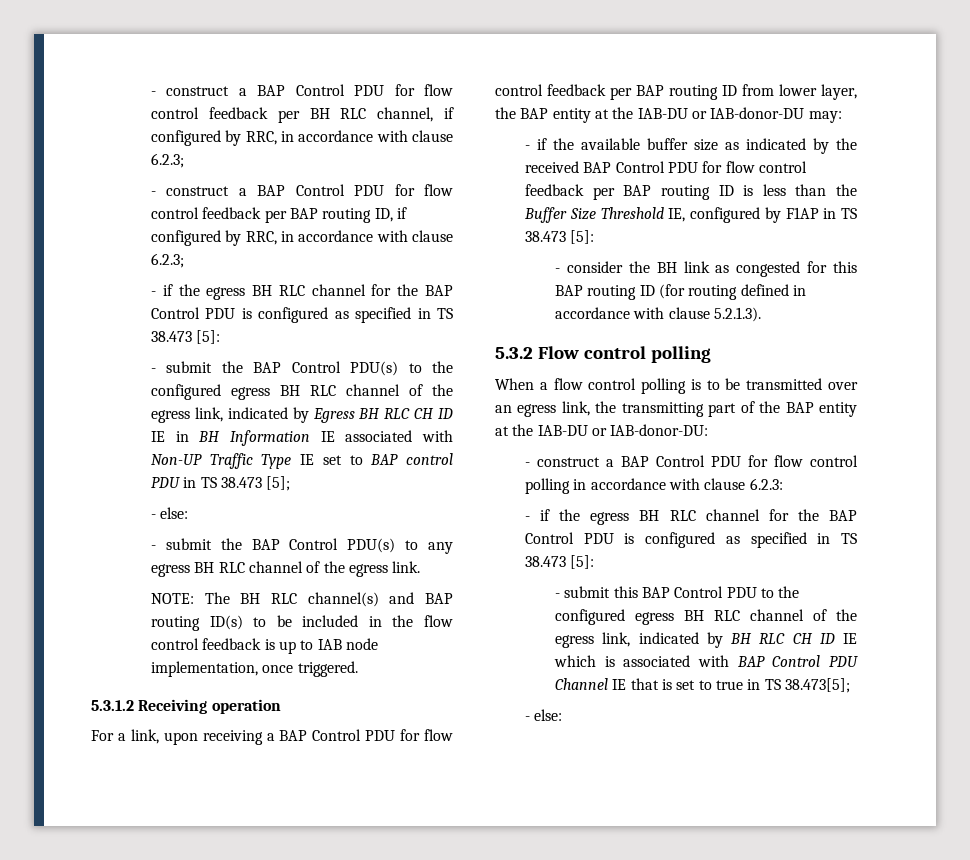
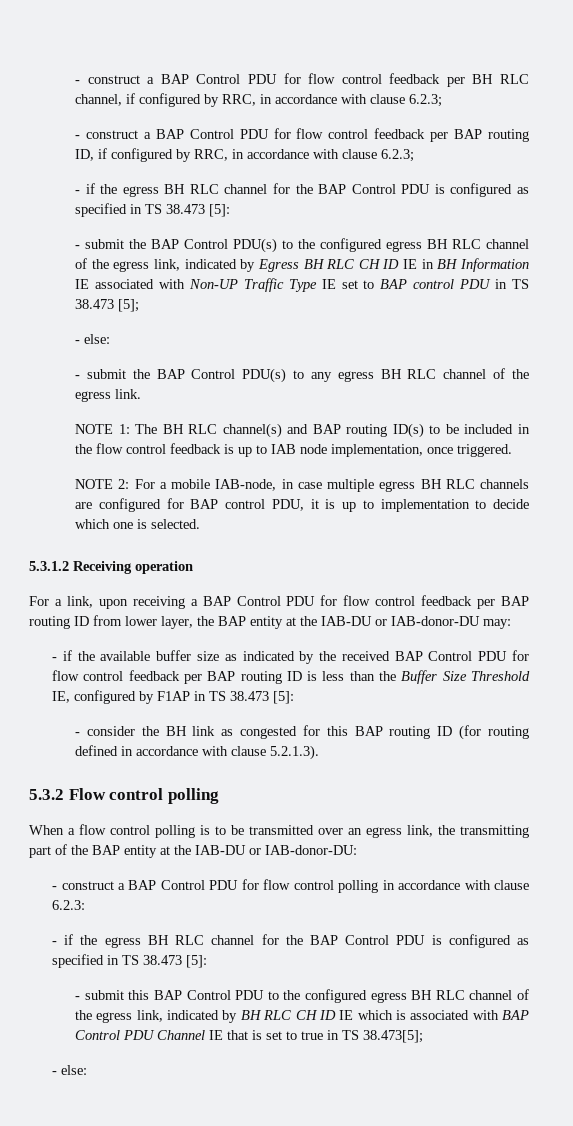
[151,593,195,604] NOTE: -> [75,424,130,434] NOTE 1:
(358, 669) none -> [75,479,529,492] [75,498,529,512] [75,519,201,529] // NOTE 2: For a mobile IAB-node, in case multiple egress BH RLC channels are configured for BAP control PDU, it is up to implementation to decide which one is selected.

